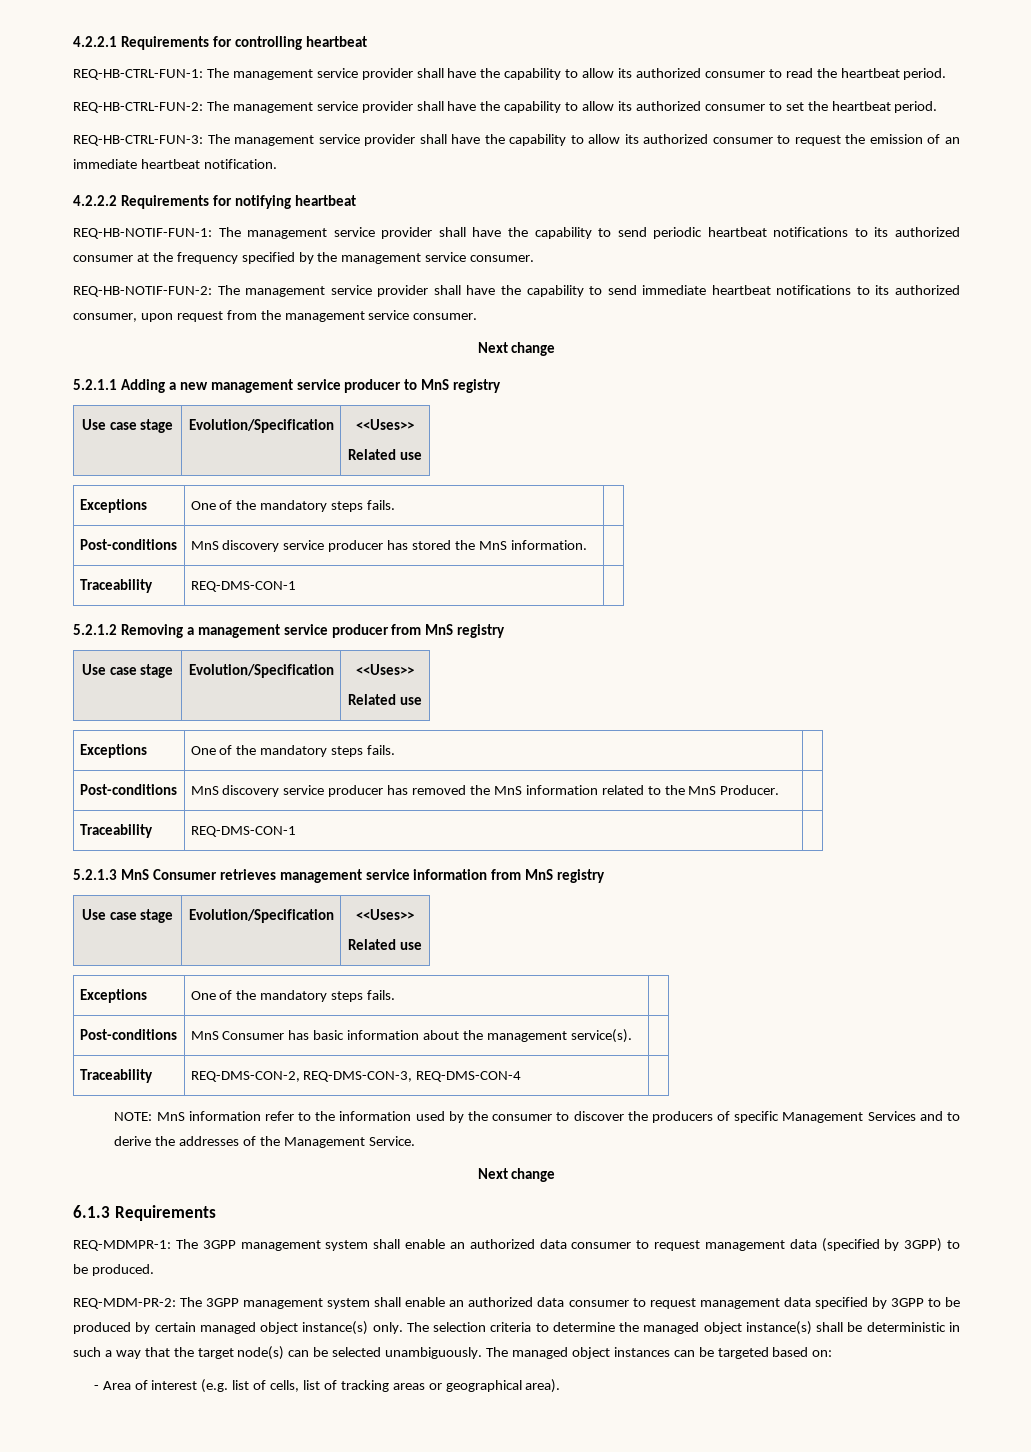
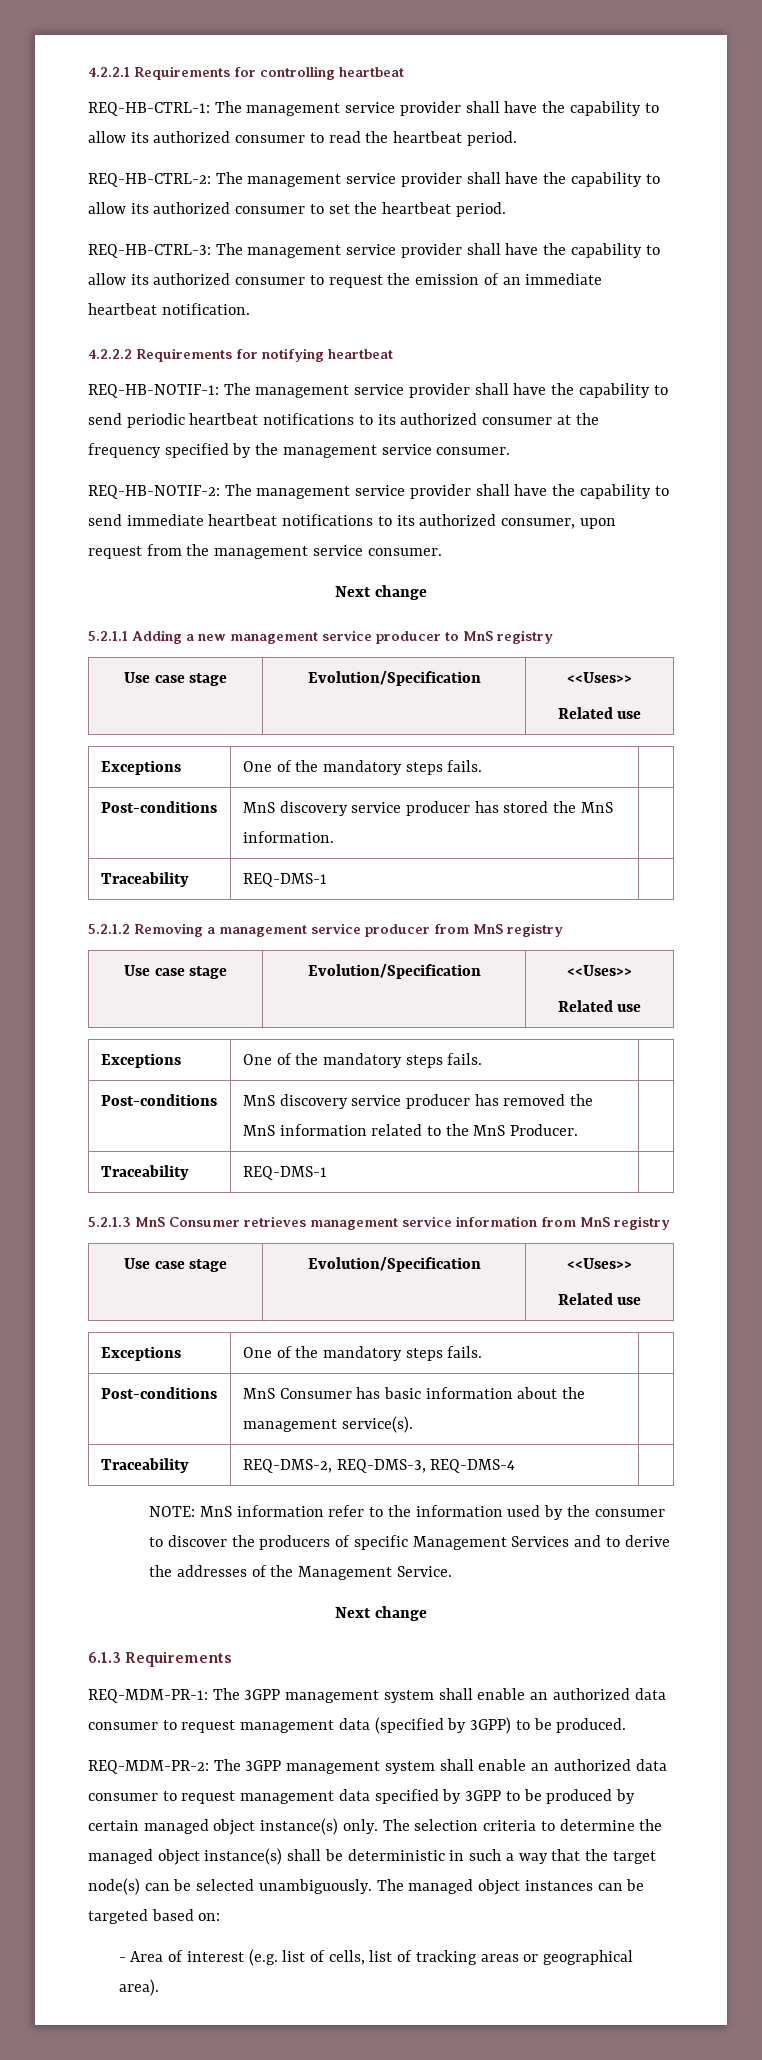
[73,69,203,80] REQ-HB-CTRL-FUN-1: -> [88,102,210,116] REQ-HB-CTRL-1:
[73,102,203,113] REQ-HB-CTRL-FUN-2: -> [88,173,211,187] REQ-HB-CTRL-2:
[73,135,203,146] REQ-HB-CTRL-FUN-3: -> [88,244,211,258] REQ-HB-CTRL-3:
[73,228,212,239] REQ-HB-NOTIF-FUN-1: -> [88,384,219,398] REQ-HB-NOTIF-1:
[73,286,212,297] REQ-HB-NOTIF-FUN-2: -> [88,485,220,499] REQ-HB-NOTIF-2:
[190,581,296,592] REQ-DMS-CON-1 -> [242,873,327,887] REQ-DMS-1
[190,826,296,837] REQ-DMS-CON-1 -> [242,1166,327,1180] REQ-DMS-1
[190,1071,522,1082] REQ-DMS-CON-2, REQ-DMS-CON-3, REQ-DMS-CON-4 -> [242,1459,516,1473] REQ-DMS-2, REQ-DMS-3, REQ-DMS-4
[73,1240,171,1251] REQ-MDMPR-1: -> [88,1689,208,1703] REQ-MDM-PR-1:

